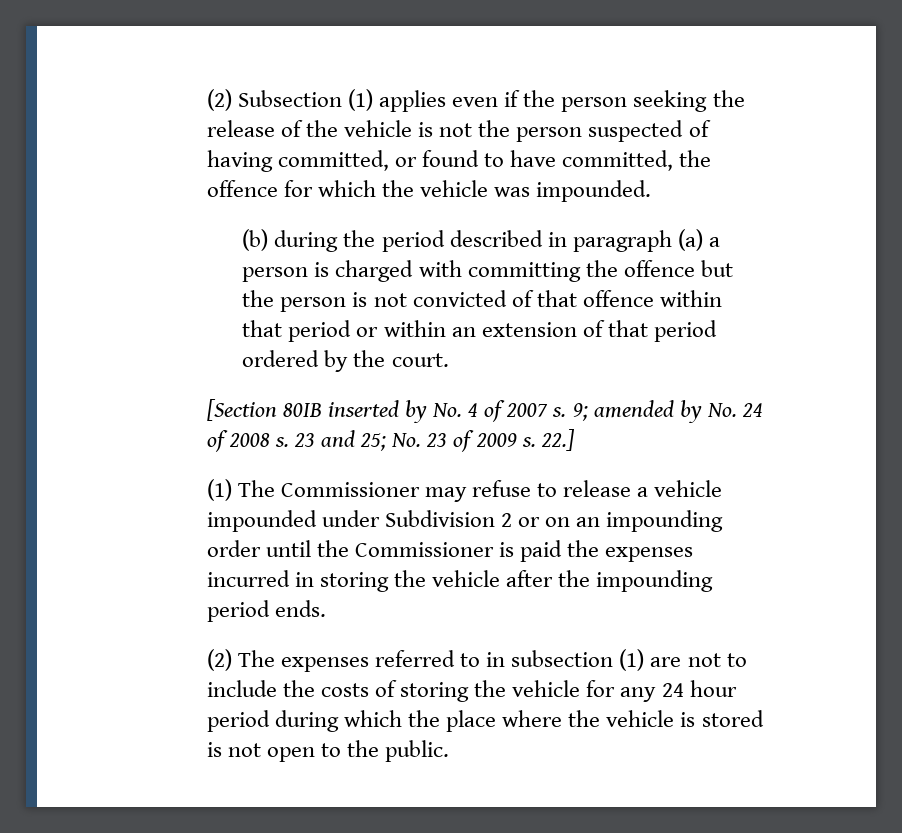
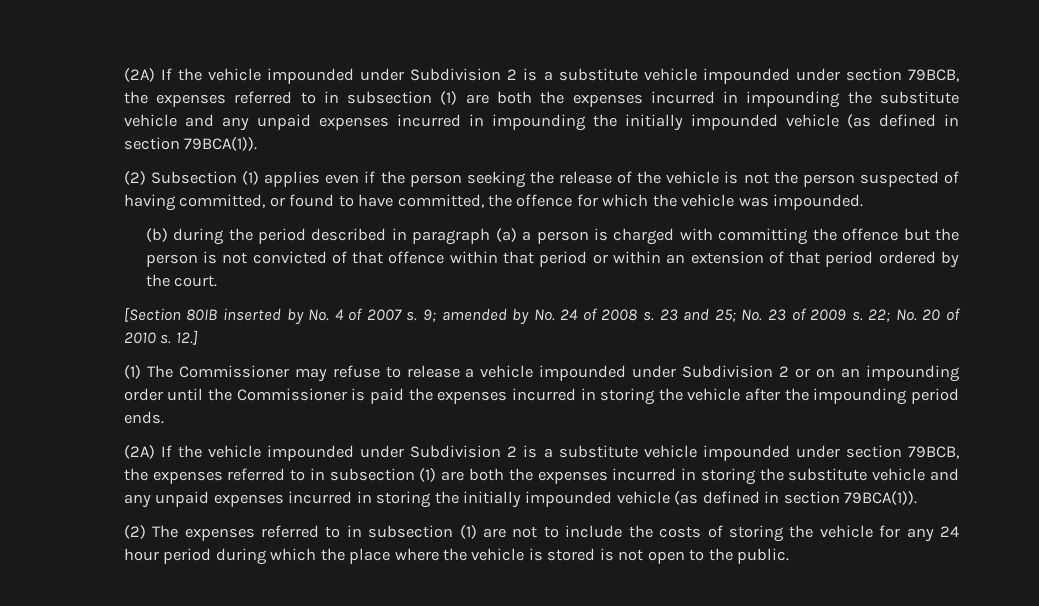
(206, 100) none -> [123,68,960,84] [123,91,959,108] [123,114,960,131] [123,137,258,151] (2A) If the vehicle impounded under Subdivision 2 is a substitute vehicle impounded under section 79BCB, the expenses referred to in subsection (1) are both the expenses incurred in impounding the substitute vehicle and any unpaid expenses incurred in impounding the initially impounded vehicle (as defined in section 79BCA(1)). //
[540,429,575,451] 22.] -> [868,308,962,322] [123,330,198,345] 22; No. 20 of 2010 s. 12.]
(326, 608) none -> [123,445,960,461] [123,468,959,485] [123,491,918,508] // (2A) If the vehicle impounded under Subdivision 2 is a substitute vehicle impounded under section 79BCB, the expenses referred to in subsection (1) are both the expenses incurred in storing the substitute vehicle and any unpaid expenses incurred in storing the initially impounded vehicle (as defined in section 79BCA(1)).

